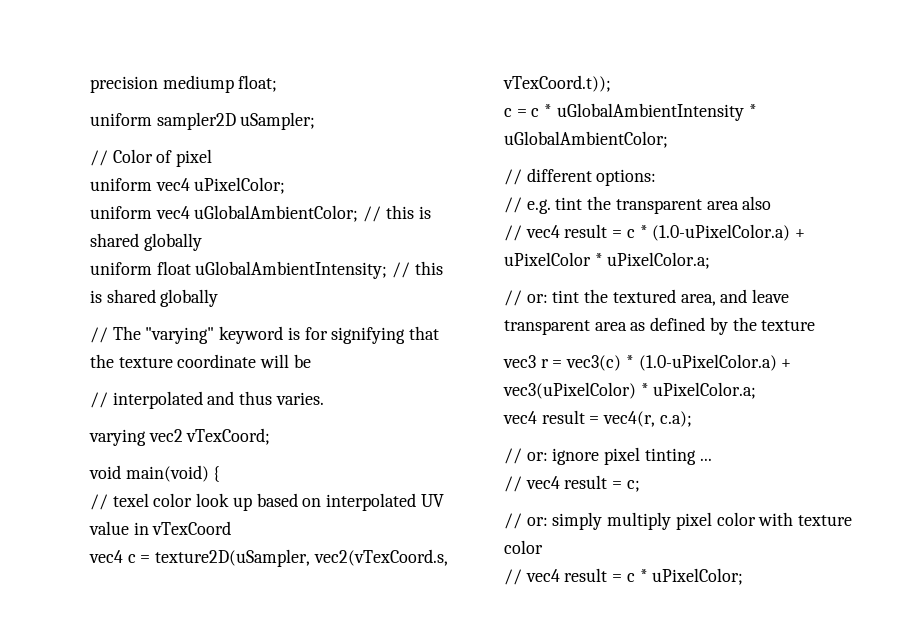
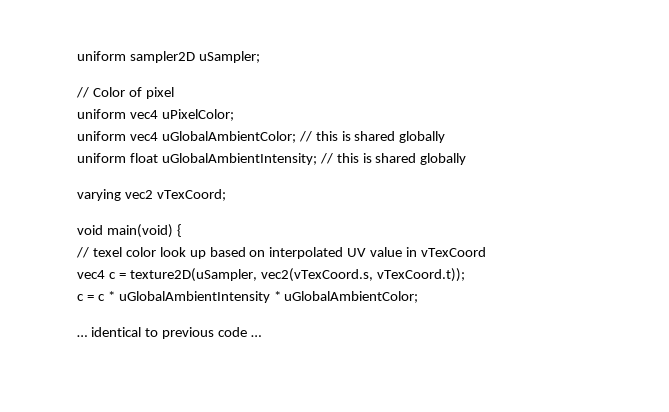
[90,75,278,93] precision mediump float; // -> (77, 56) none
[90,326,440,344] [90,354,311,368] [90,391,324,409] // // The "varying" keyword is for signifying that the texture coordinate will be // // interpolated and thus varies. -> (467, 159) none
[504,168,657,186] [504,196,772,214] [504,224,806,241] [504,252,711,269] [504,289,790,306] [504,317,816,335] [503,354,792,371] [503,382,757,399] [503,410,692,427] [504,447,712,465] [504,475,640,492] [504,512,853,530] [504,540,543,554] [504,568,744,585] // different options: // // e.g. tint the transparent area also // // vec4 result = c * (1.0-uPixelColor.a) + uPixelColor * uPixelColor.a; // // or: tint the textured area, and leave transparent area as defined by the texture // vec3 r = vec3(c) * (1.0-uPixelColor.a) + vec3(uPixelColor) * uPixelColor.a; // vec4 result = vec4(r, c.a); // // or: ignore pixel tinting ... // // vec4 result = c; // // or: simply multiply pixel color with texture color // // vec4 result = c * uPixelColor; -> [77,327,261,339] … identical to previous code …

